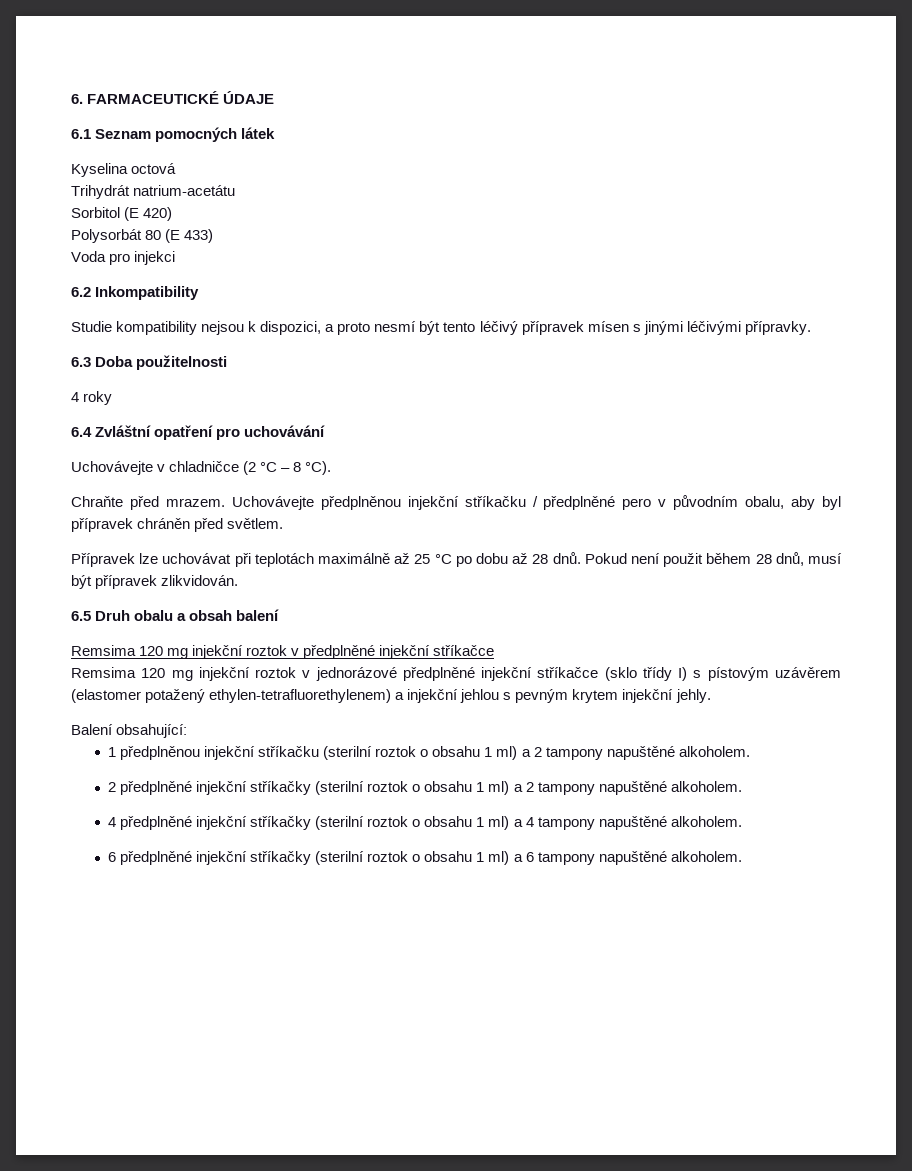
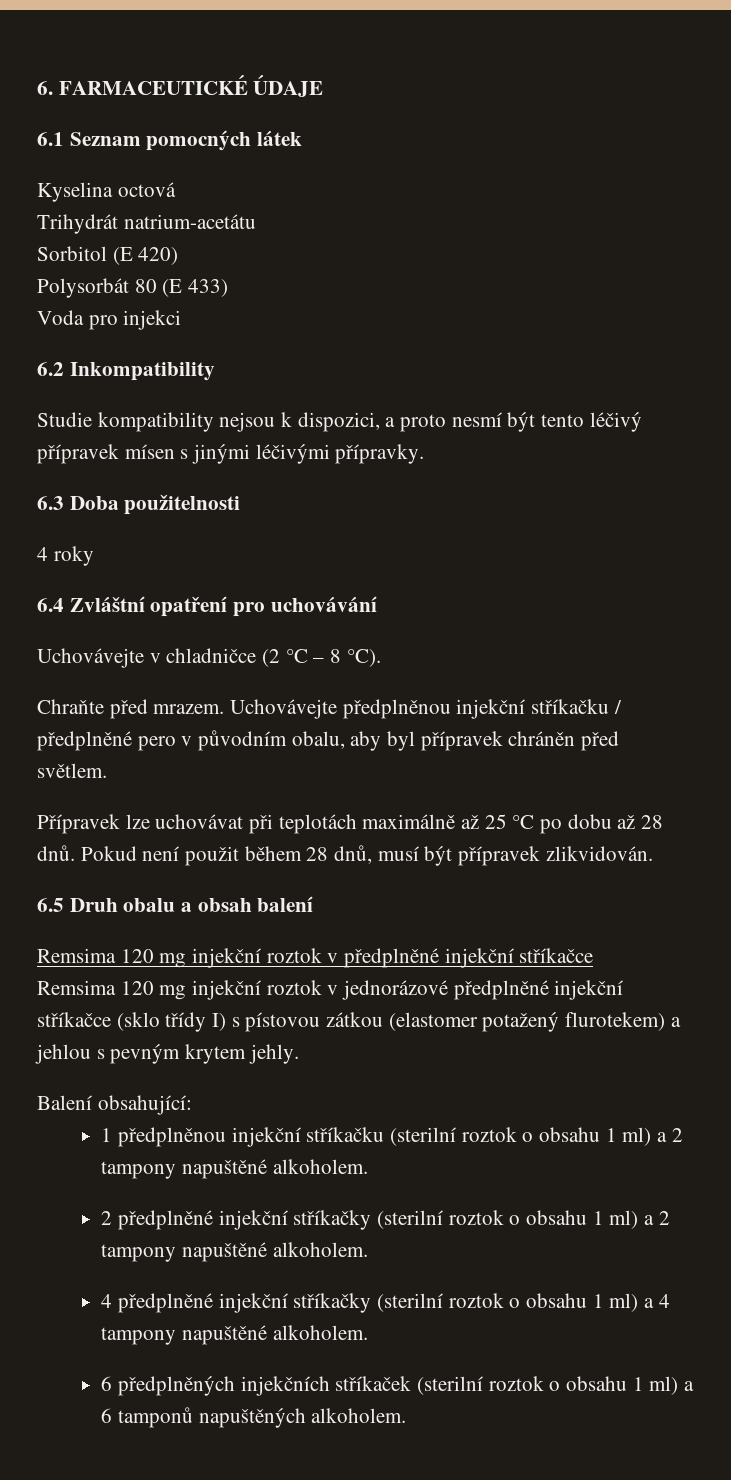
[707,667,841,681] [71,689,459,703] pístovým uzávěrem (elastomer potažený ethylen-tetrafluorethylenem) a injekční -> [245,1012,681,1032] pístovou zátkou (elastomer potažený flurotekem) a
[622,689,674,703] injekční -> (247, 1054) none
[120,851,312,865] předplněné injekční stříkačky -> [117,1376,412,1396] předplněných injekčních stříkaček
[537,851,667,865] tampony napuštěné -> [117,1407,306,1428] tamponů napuštěných

